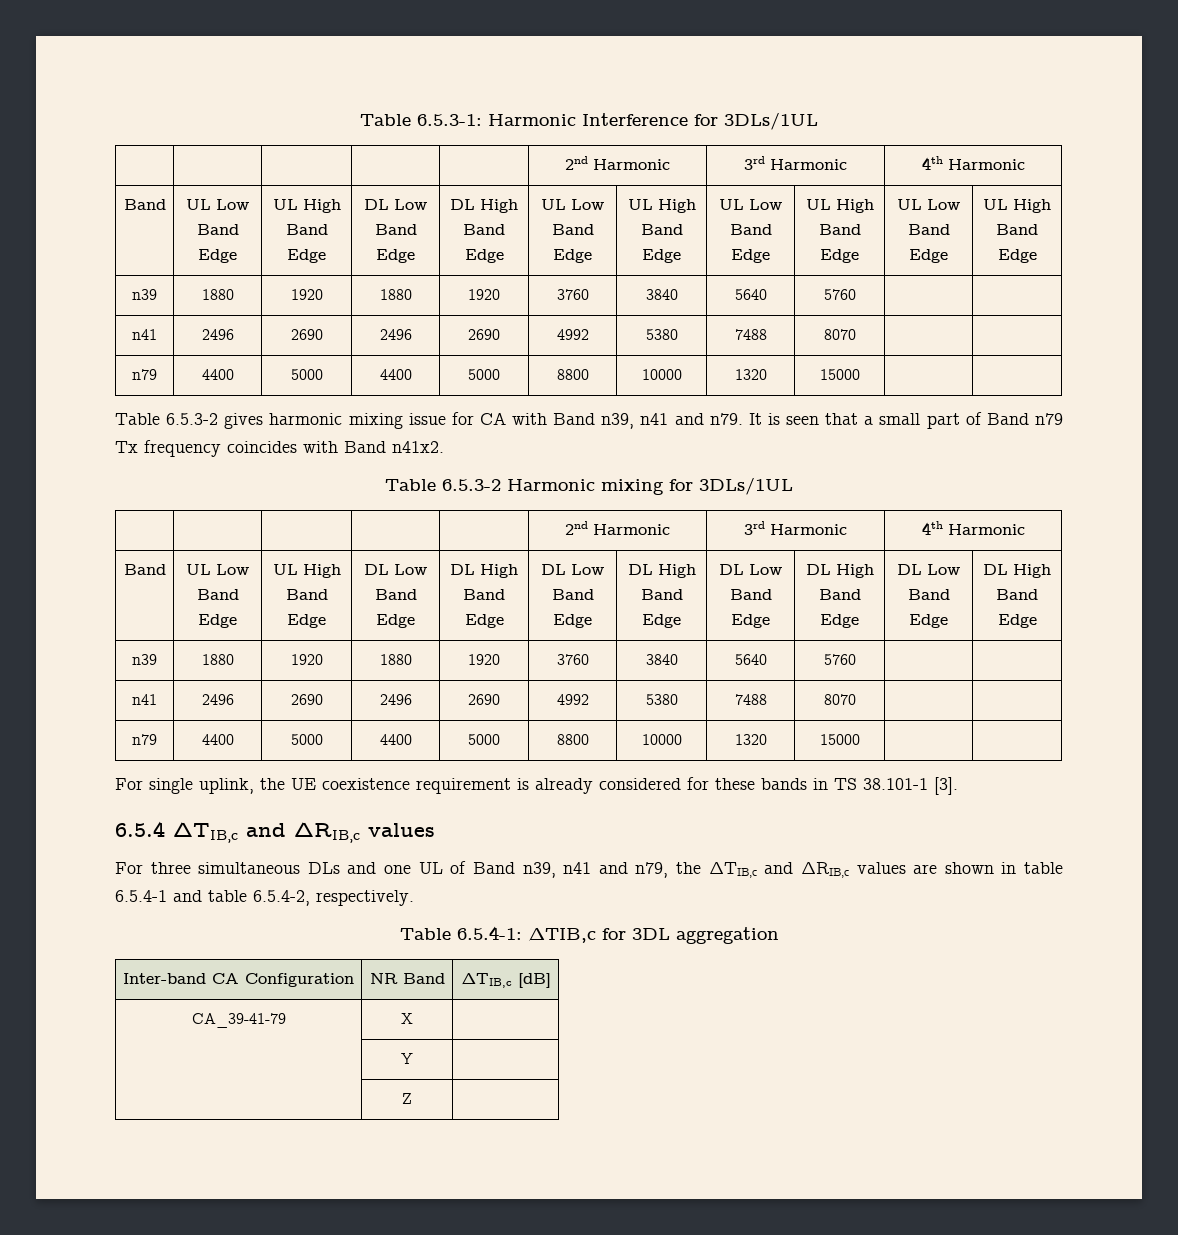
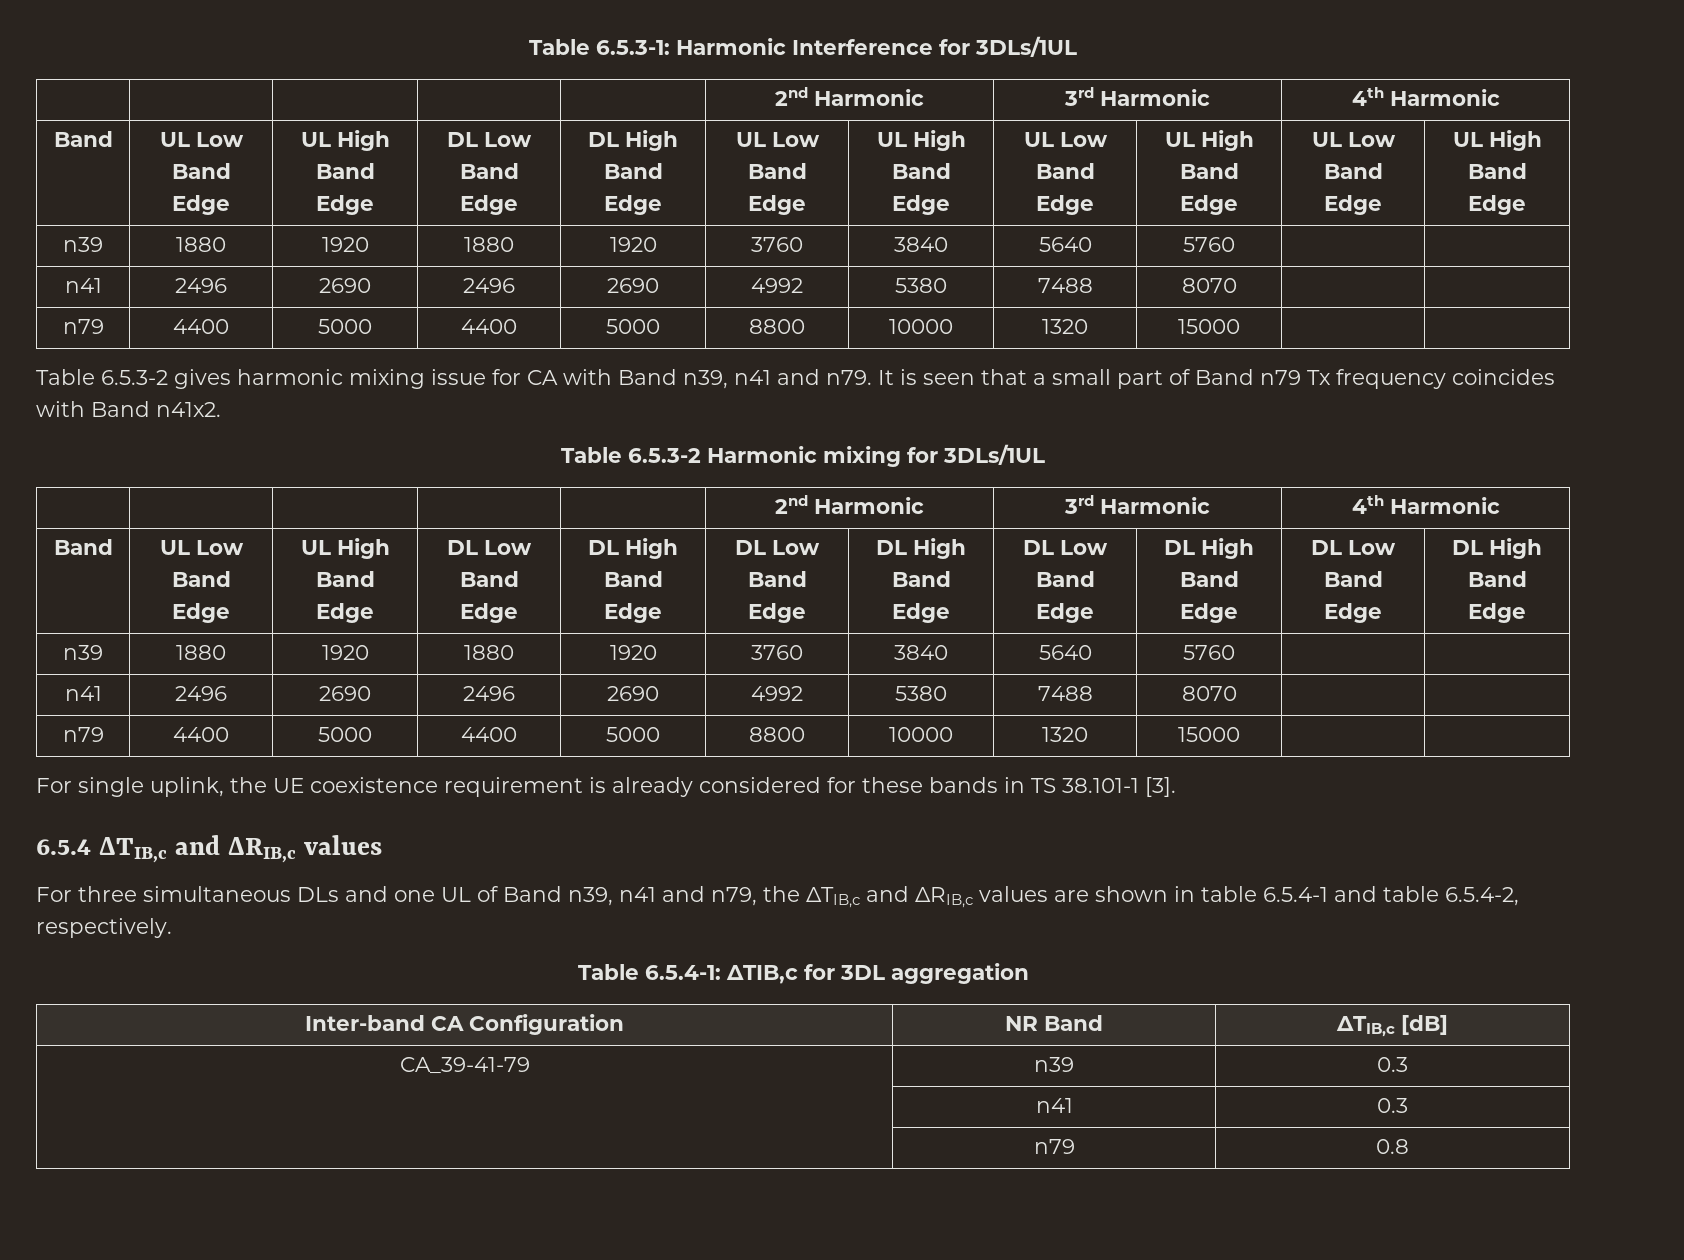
[401,1013,413,1024] [401,1053,413,1064] [402,1093,412,1104] X | // | Y | // | Z | -> [1034,1057,1074,1072] [1377,1057,1408,1072] [1035,1098,1073,1113] [1377,1098,1408,1113] [1033,1139,1075,1154] [1376,1139,1409,1154] n39 | 0.3 // | n41 | 0.3 // | n79 | 0.8

